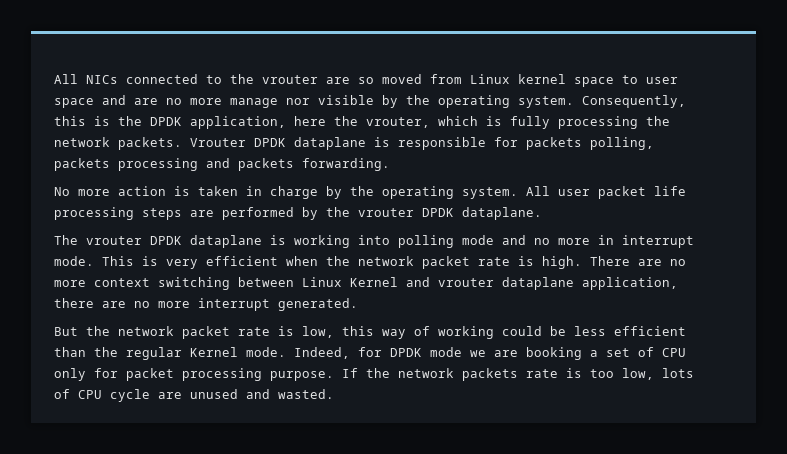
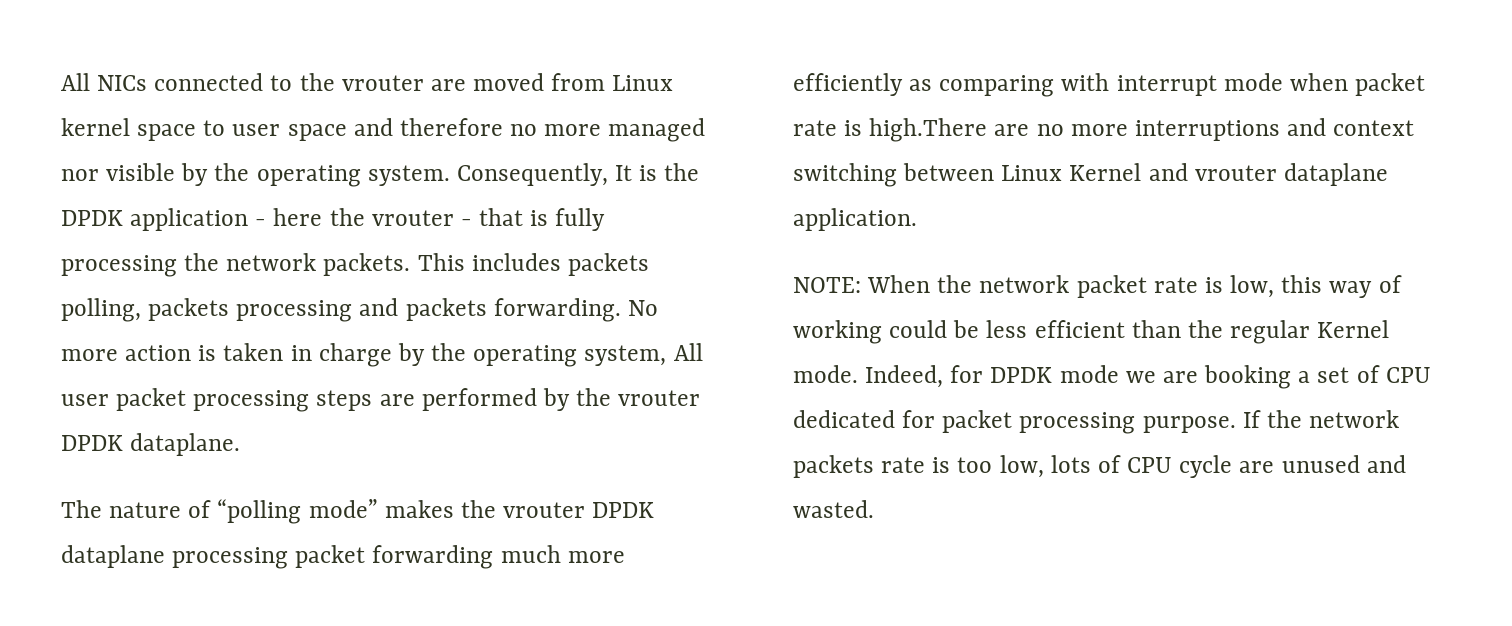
[358,77,374,84] so -> (466, 85) none
[134,98,278,108] are no more manage -> [399,118,706,142] therefore no more managed
[54,116,86,126] this -> [615,165,633,181] It
[190,116,478,129] application, here the vrouter, which -> [130,208,524,231] application - here the vrouter - that
[190,137,518,150] Vrouter DPDK dataplane is responsible for -> [417,253,561,271] This includes
(390, 164) // -> (621, 310) none
[462,187,518,199] system. -> [584,345,667,366] system,
[654,186,686,196] life -> (187, 399) none
[86,235,694,248] [54,256,686,269] [54,280,86,287] vrouter DPDK dataplane is working into polling mode and no more in interrupt mode. This is very efficient when the network packet rate is high. There are no more -> [109,499,655,524] [61,545,625,569] [793,73,1426,97] [793,118,1327,142] nature of “polling mode” makes the vrouter DPDK dataplane processing packet forwarding much more efficiently as comparing with interrupt mode when packet rate is high.There are no more interruptions and
[582,277,678,290] [54,298,358,311] [54,327,78,336] application, there are no more interrupt generated. // But -> [793,208,917,231] [793,275,931,293] application. // NOTE: When
[54,368,86,381] only -> [793,410,895,428] dedicated

